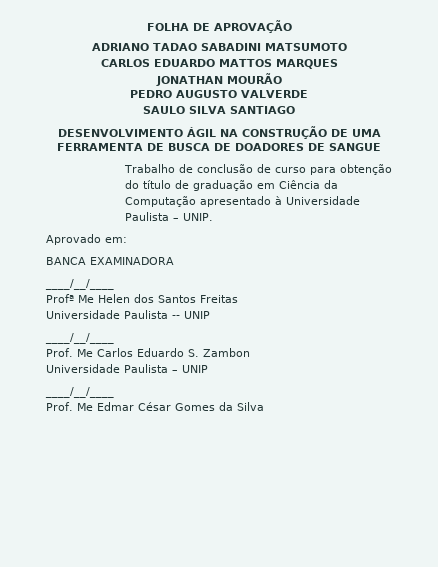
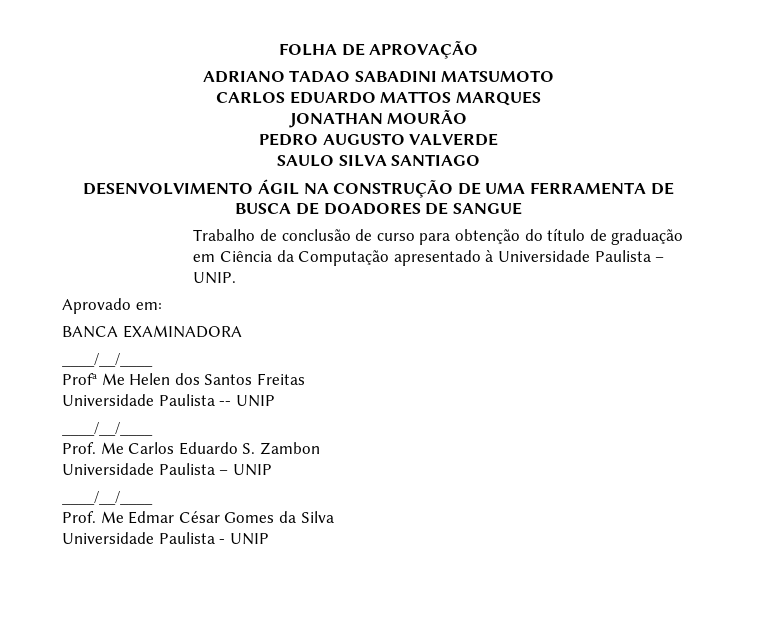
(264, 406) none -> [62,532,269,545] // Universidade Paulista - UNIP

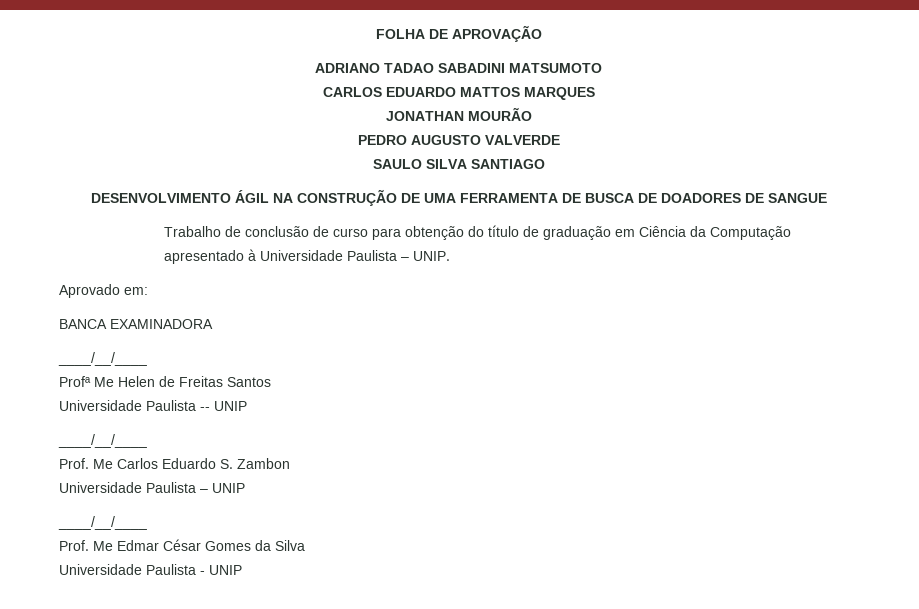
[174,373,200,385] dos -> [159,376,223,387] de Freitas
[256,373,305,385] Freitas -> (271, 382) none

